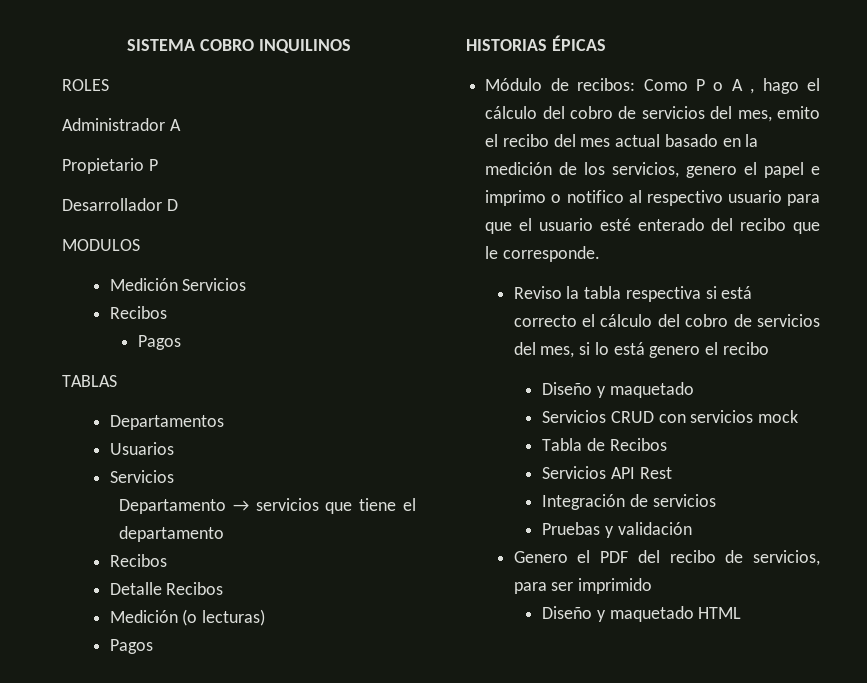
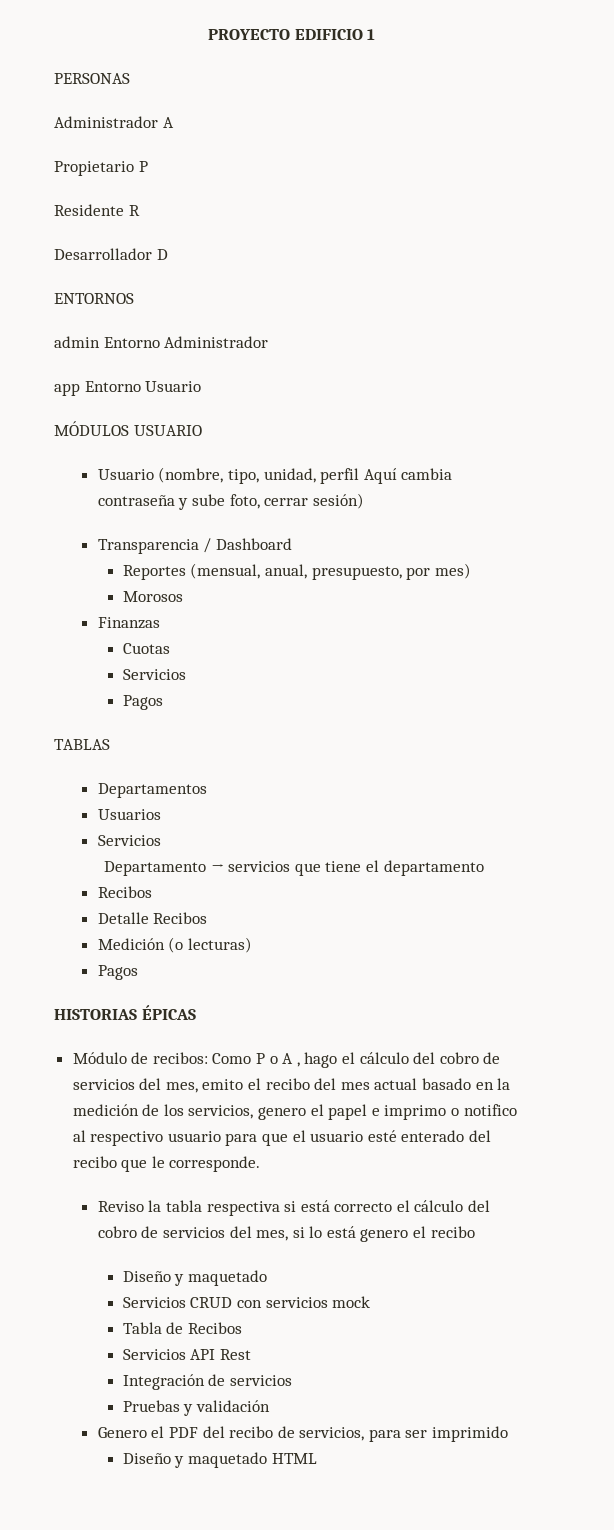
[127,39,351,53] [62,79,109,91] SISTEMA COBRO INQUILINOS // ROLES -> [207,29,376,40] [54,73,130,84] PROYECTO EDIFICIO 1 // PERSONAS
(158, 165) none -> [54,204,140,216] // Residente R
[62,239,140,251] [109,278,247,291] [109,306,167,319] MODULOS // Medición Servicios // Recibos -> [54,293,134,304] [54,336,269,348] [54,381,202,396] [54,421,202,436] [97,467,453,484] [97,493,364,510] [97,538,292,554] [122,563,471,580] [122,591,183,602] [97,617,160,629] [122,643,170,654] [122,669,186,680] ENTORNOS // admin Entorno Administrador // app Entorno Usuario // MÓDULOS USUARIO // Usuario (nombre, tipo, unidad, perfil Aquí cambia contraseña y sube foto, cerrar sesión) // Transparencia / Dashboard // Reportes (mensual, anual, presupuesto, por mes) // Morosos // Finanzas // Cuotas // Servicios

